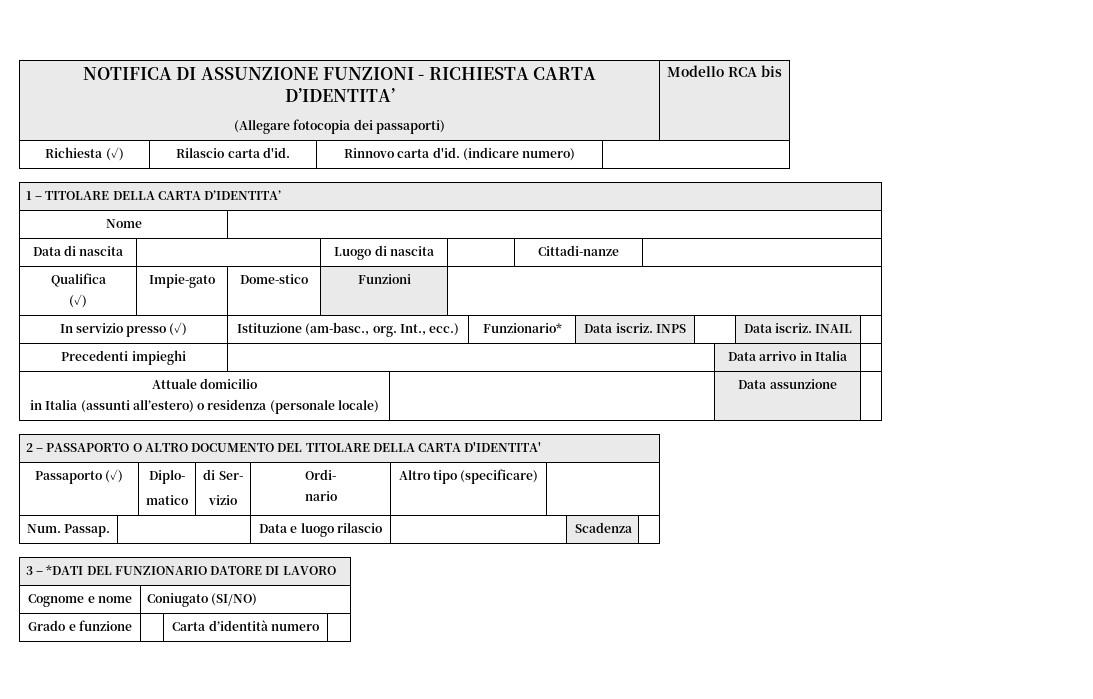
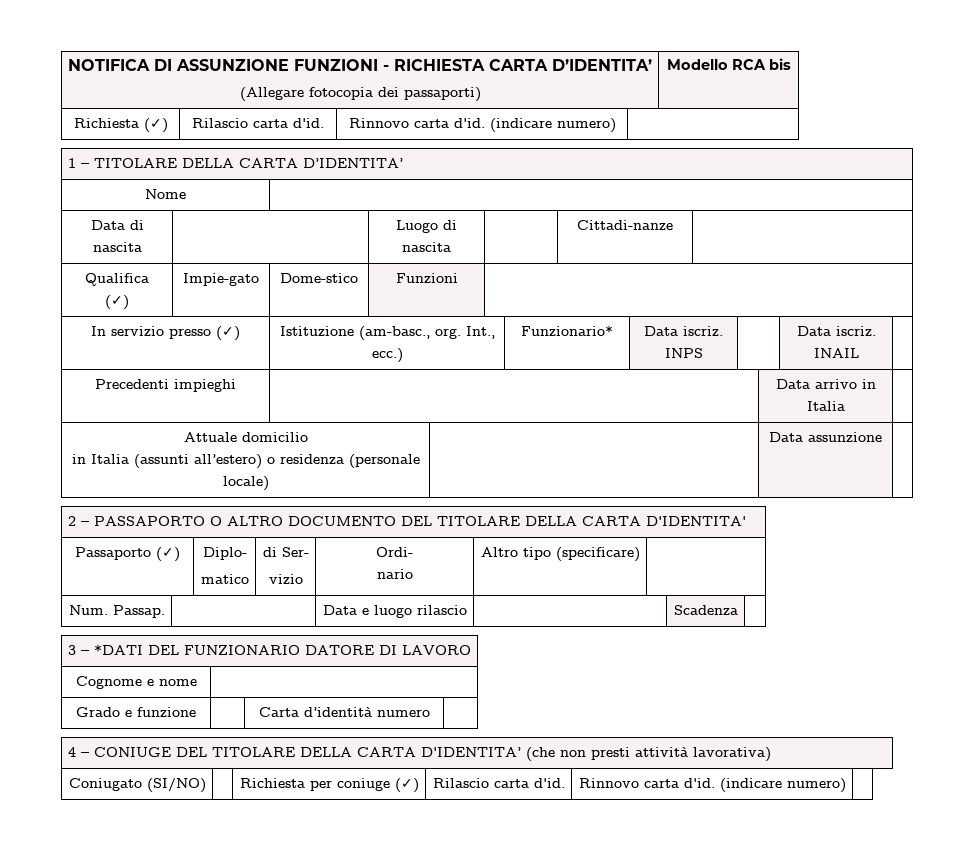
[146,593,258,607] Coniugato (SI/NO) -> (197, 682) none
(319, 627) none -> [67,747,771,762] [68,778,206,793] [239,778,419,793] [432,778,565,788] [578,778,846,793] // 4 – CONIUGE DEL TITOLARE DELLA CARTA D'IDENTITA’ (che non presti attività lavorativa) // Coniugato (SI/NO) | | Richiesta per coniuge (✓) | Rilascio carta d'id. | Rinnovo carta d'id. (indicare numero) |

